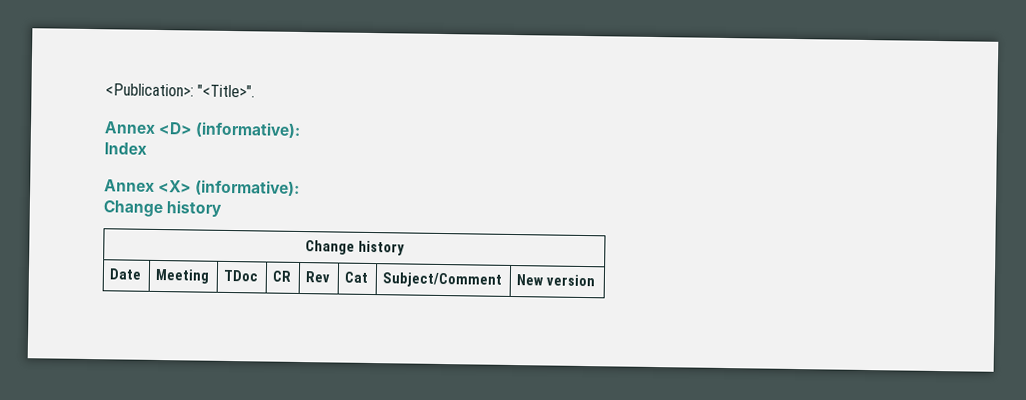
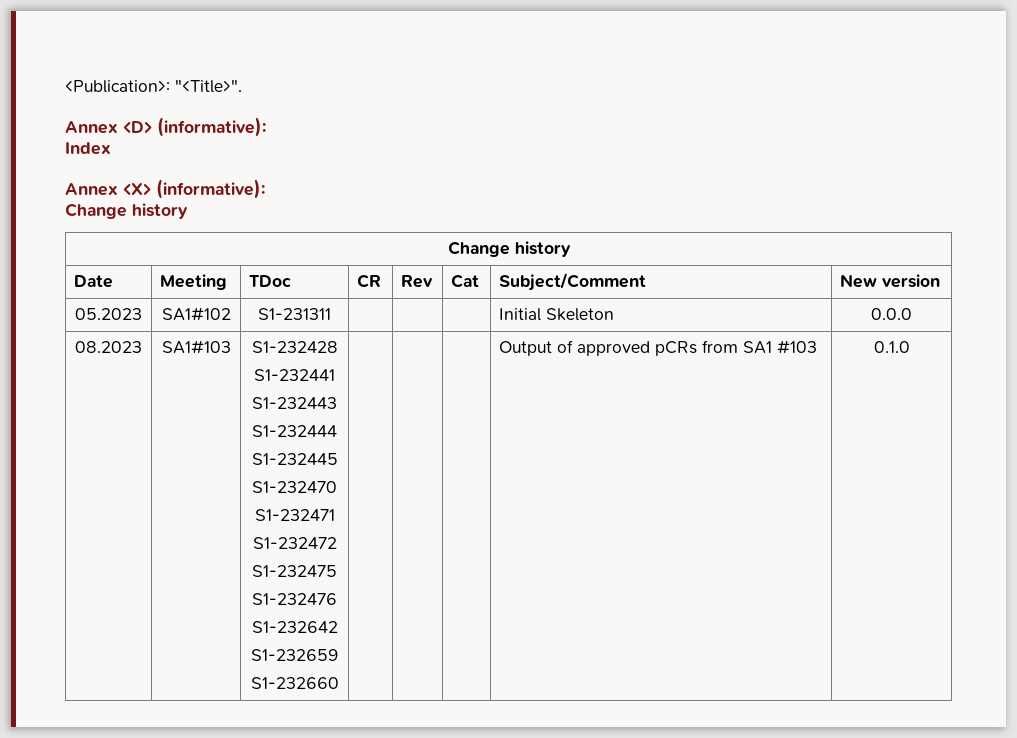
(595, 280) none -> [75,308,142,320] [161,307,231,321] [258,308,331,320] [499,308,615,321] [871,308,912,320] [75,341,142,353] [161,340,231,354] [251,341,338,353] [254,369,335,381] [252,397,337,409] [252,425,337,437] [251,453,338,465] [252,481,337,493] [254,509,335,521] [252,537,337,549] [252,565,337,577] [252,593,337,605] [251,621,338,633] [251,649,338,661] [250,677,339,689] [499,340,818,356] [873,341,910,353] // 05.2023 | SA1#102 | S1-231311 | | | | Initial Skeleton | 0.0.0 // 08.2023 | SA1#103 | S1-232428 // S1-232441 // S1-232443 // S1-232444 // S1-232445 // S1-232470 // S1-232471 // S1-232472 // S1-232475 // S1-232476 // S1-232642 // S1-232659 // S1-232660 | | | | Output of approved pCRs from SA1 #103 | 0.1.0

